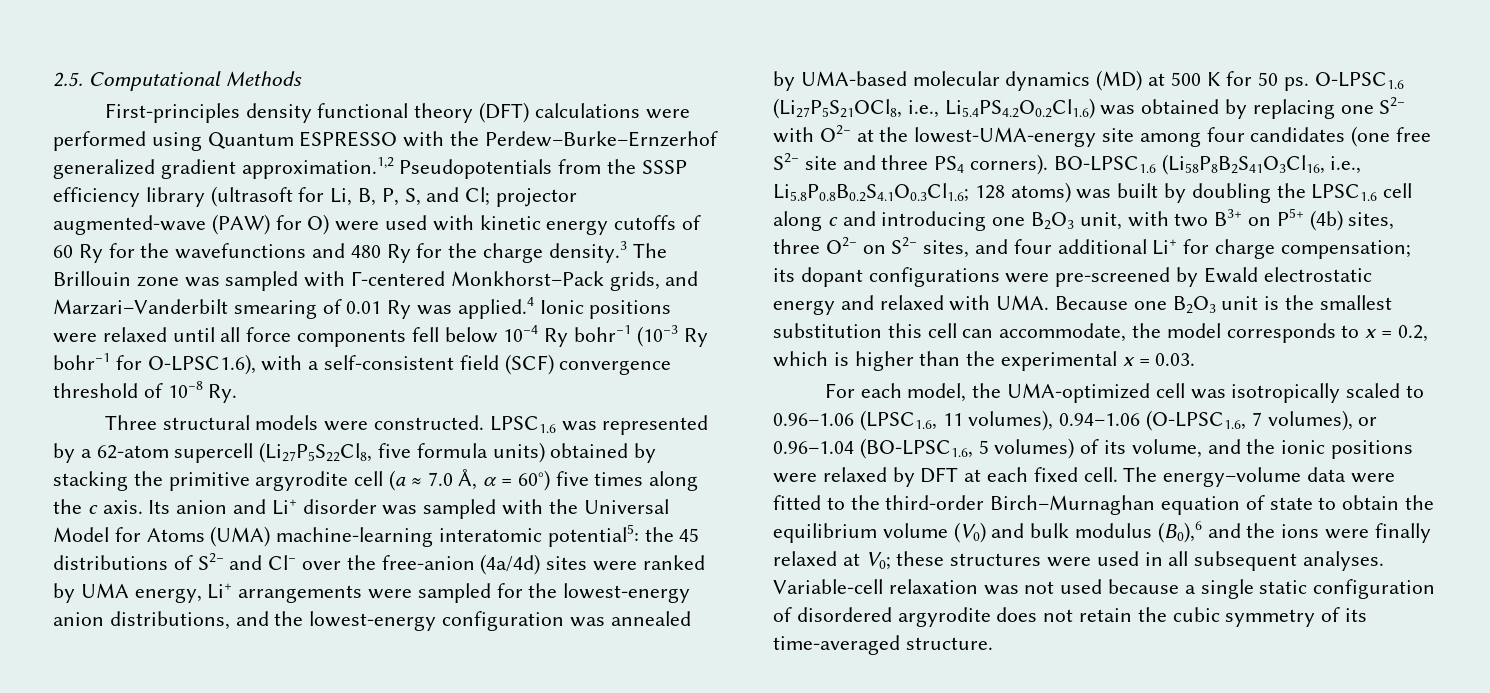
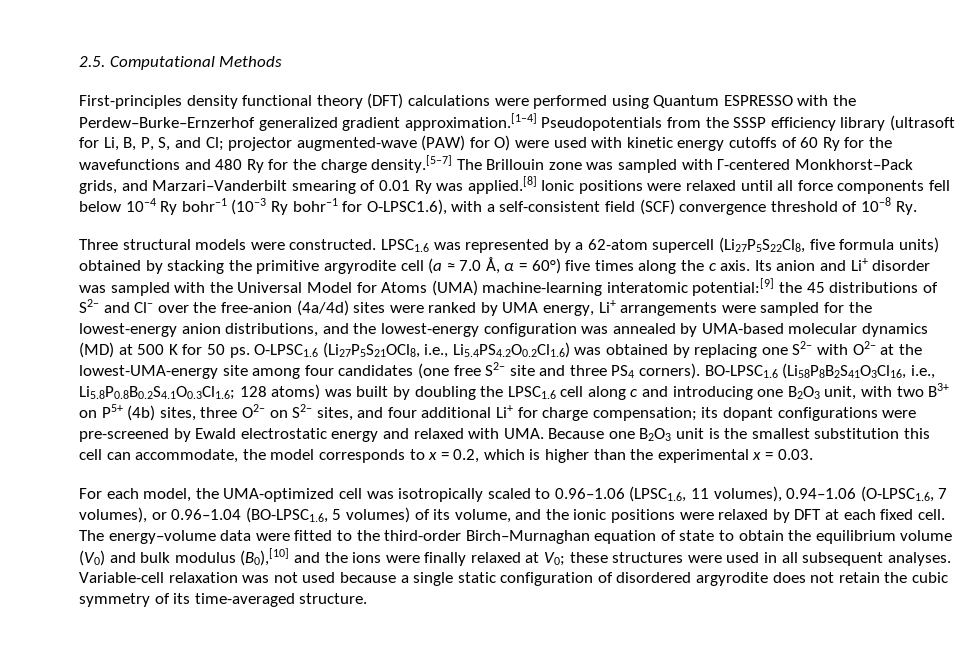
[241,157,394,179] approximation.1,2 -> [404,113,537,131] approximation.[1–4]
[548,241,627,263] density.3 -> [371,155,453,173] density.[5–7]
[457,297,534,319] applied.4 -> [467,176,537,194] applied.[8]
[547,524,639,547] potential5: -> [692,278,775,296] potential:[9]
[1157,521,1202,543] (B0),6 -> [240,548,290,566] (B0),[10]

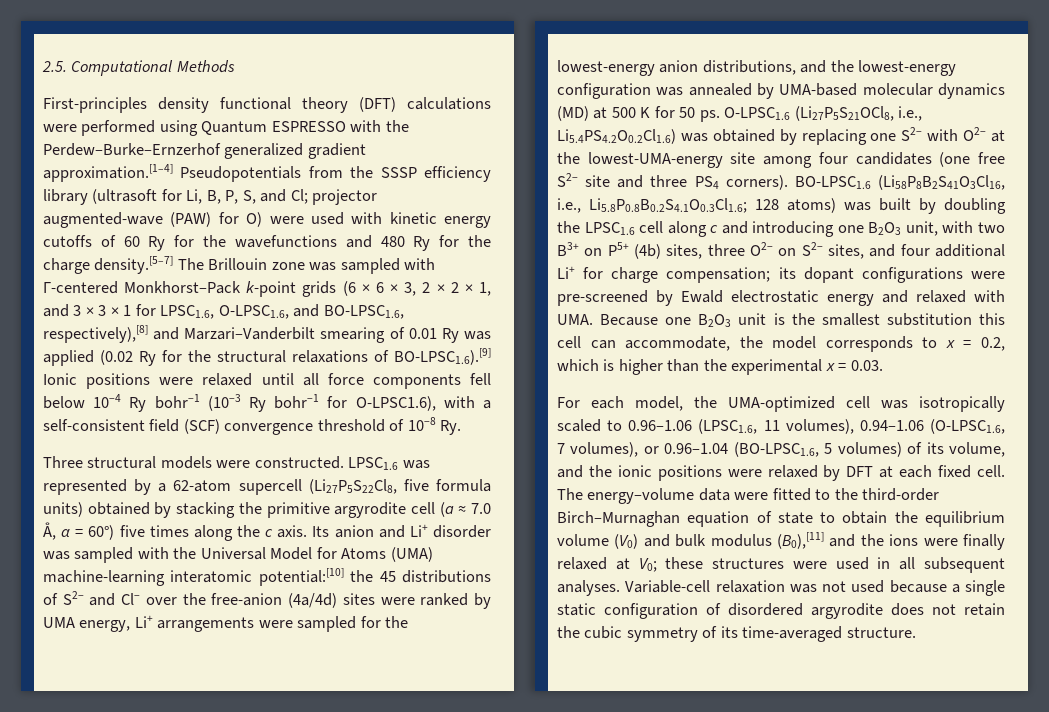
[79,180,117,194] grids, -> [246,281,491,297] [43,304,404,319] [43,325,148,343] k-point grids (6 × 6 × 3, 2 × 2 × 1, and 3 × 3 × 1 for LPSC1.6, O-LPSC1.6, and BO-LPSC1.6, respectively),[8]
[467,176,537,194] applied.[8] -> [43,348,491,366] applied (0.02 Ry for the structural relaxations of BO-LPSC1.6).[9]
[692,278,775,296] potential:[9] -> [258,568,344,586] potential:[10]
[240,548,290,566] (B0),[10] -> [777,532,824,549] (B0),[11]

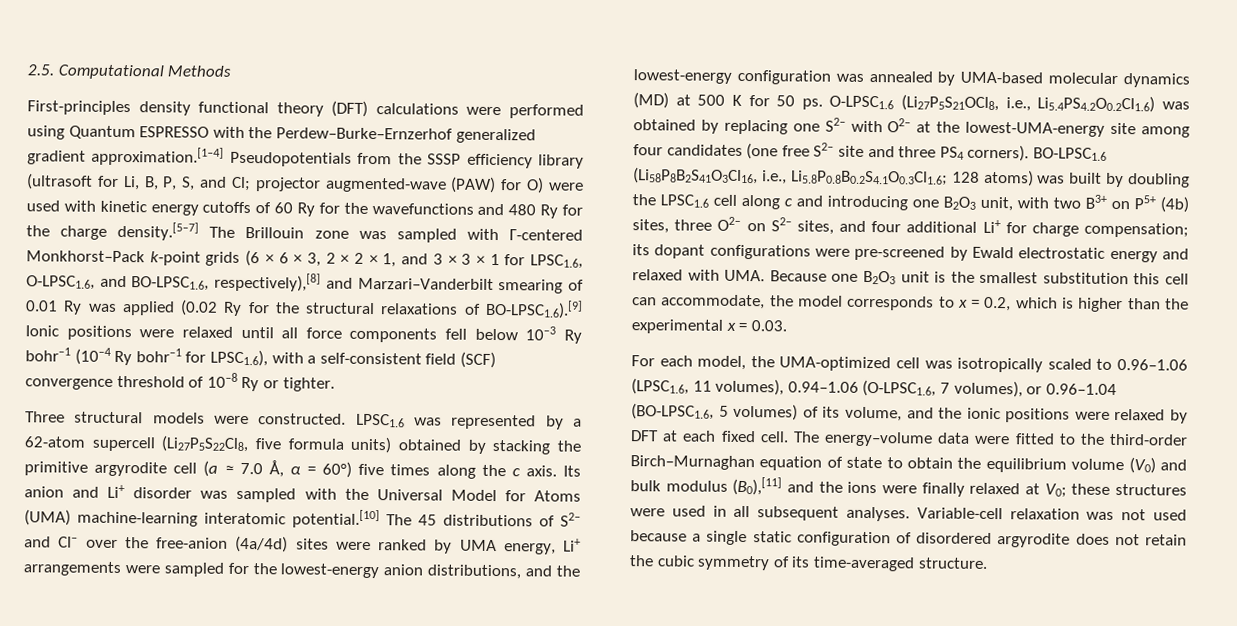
[93,394,241,412] 10−4 Ry bohr−1 (10−3 -> [525,326,582,344] [25,347,111,365] 10−3 Ry bohr−1 (10−4
[355,396,436,411] O-LPSC1.6), -> [209,349,268,367] LPSC1.6),
[440,420,462,435] Ry. -> [241,376,335,392] Ry or tighter.
[258,568,374,586] potential:[10] the -> [292,509,412,529] potential.[10] The

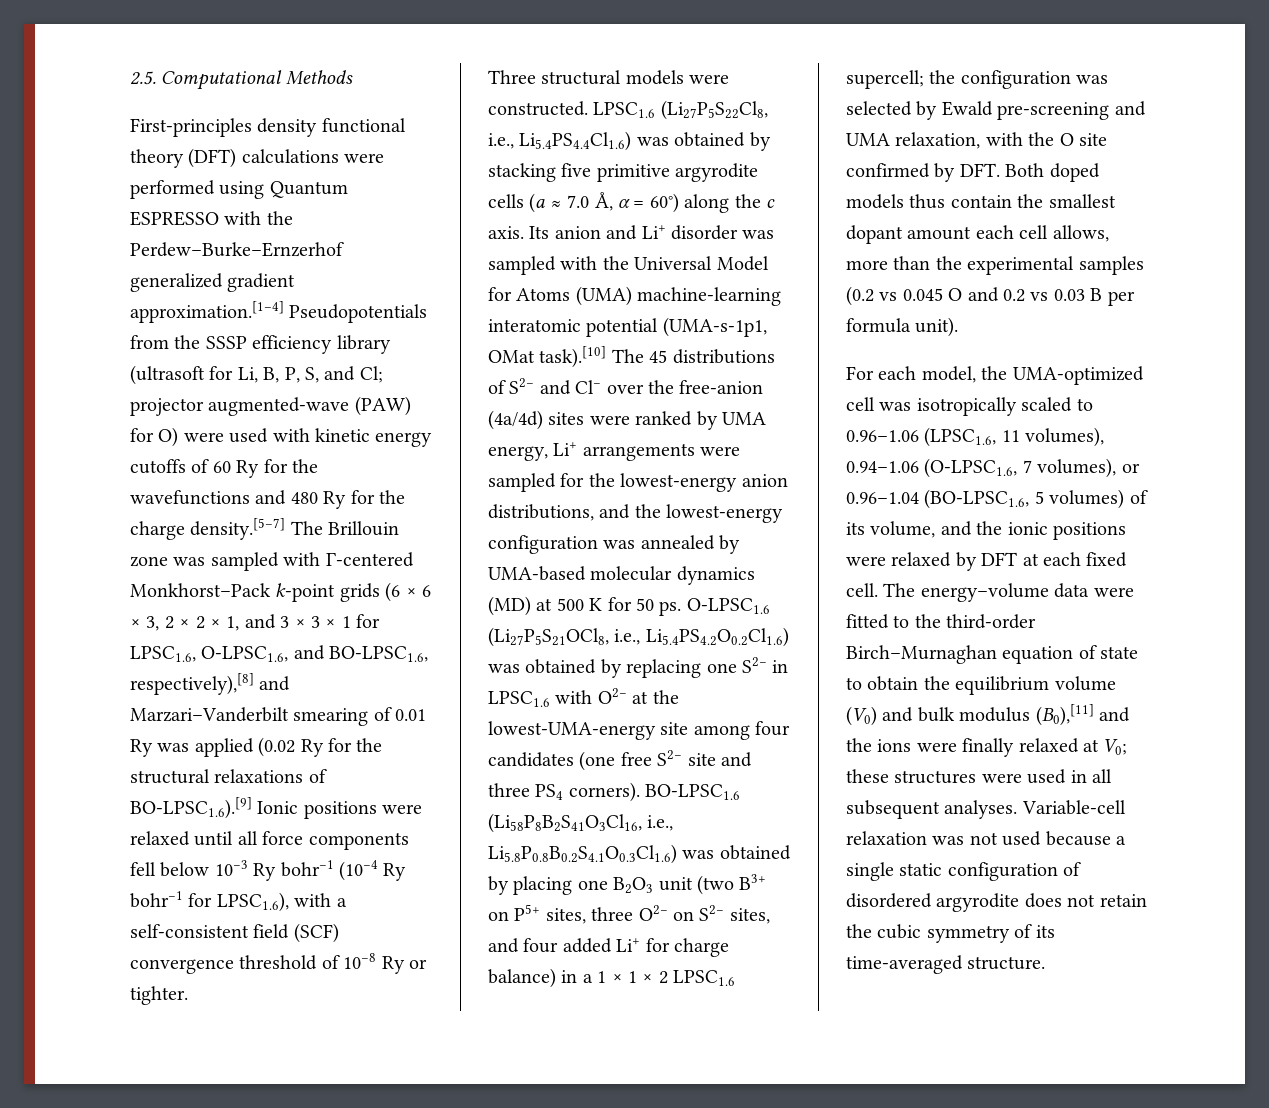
[414,414,582,430] [24,435,392,454] was represented by a 62-atom supercell (Li27P5S22Cl8, five formula units) -> [660,100,768,120] [488,131,669,151] (Li27P5S22Cl8, i.e., Li5.4PS4.4Cl1.6) was
[557,440,581,452] the -> [561,163,592,177] five
[173,462,198,474] cell -> [488,194,524,208] cells
[358,463,431,476] five times -> (679, 203) none
[292,509,380,529] potential.[10] -> [586,317,767,337] [488,346,607,368] potential (UMA-s-1p1, OMat task).[10]
(846, 124) none -> [772,660,789,673] [488,691,550,707] in LPSC1.6
[790,169,1190,188] [632,194,1081,212] Li5.8P0.8B0.2S4.1O0.3Cl1.6; 128 atoms) was built by doubling the LPSC1.6 cell along c and introducing one B2O3 unit, with two -> [488,844,791,864] [488,875,734,895] Li5.8P0.8B0.2S4.1O0.3Cl1.6) was obtained by placing one B2O3 unit (two
[1160,196,1189,213] (4b) -> (541, 912) none
[906,221,978,233] additional -> [562,938,612,953] added
[1084,222,1189,238] [632,244,1189,263] [632,269,1189,285] [632,294,1189,313] [631,319,787,334] compensation; its dopant configurations were pre-screened by Ewald electrostatic energy and relaxed with UMA. Because one B2O3 unit is the smallest substitution this cell can accommodate, the model corresponds to x = 0.2, which is higher than the experimental x = 0.03. -> [488,968,736,988] [846,70,1109,89] [846,101,1146,120] [846,132,1107,149] [846,163,1100,182] [846,194,1116,209] [846,225,1109,244] [846,256,1144,275] [846,286,1135,306] [846,317,959,337] balance) in a 1 × 1 × 2 LPSC1.6 supercell; the configuration was selected by Ewald pre-screening and UMA relaxation, with the O site confirmed by DFT. Both doped models thus contain the smallest dopant amount each cell allows, more than the experimental samples (0.2 vs 0.045 O and 0.2 vs 0.03 B per formula unit).

